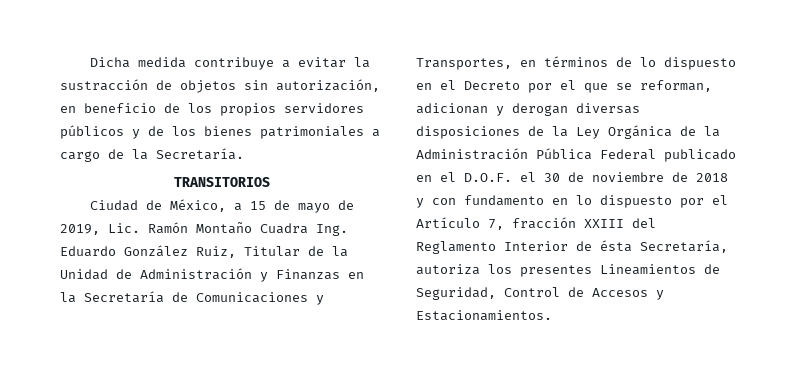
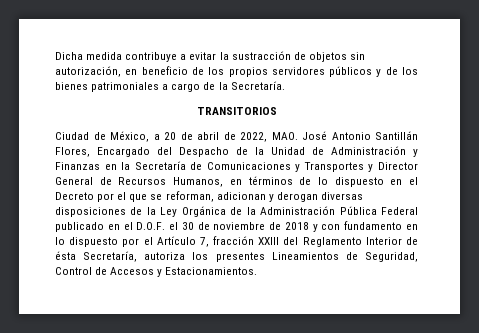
[249,200,354,213] [60,222,348,236] [60,245,300,258] 15 de mayo de 2019, Lic. Ramón Montaño Cuadra Ing. Eduardo González Ruiz, Titular -> [164,131,418,142] [55,147,229,157] 20 de abril de 2022, MAO. José Antonio Santillán Flores, Encargado del Despacho
[416,58,512,70] Transportes, -> [303,162,418,172] [55,177,224,187] Transportes y Director General de Recursos Humanos,

